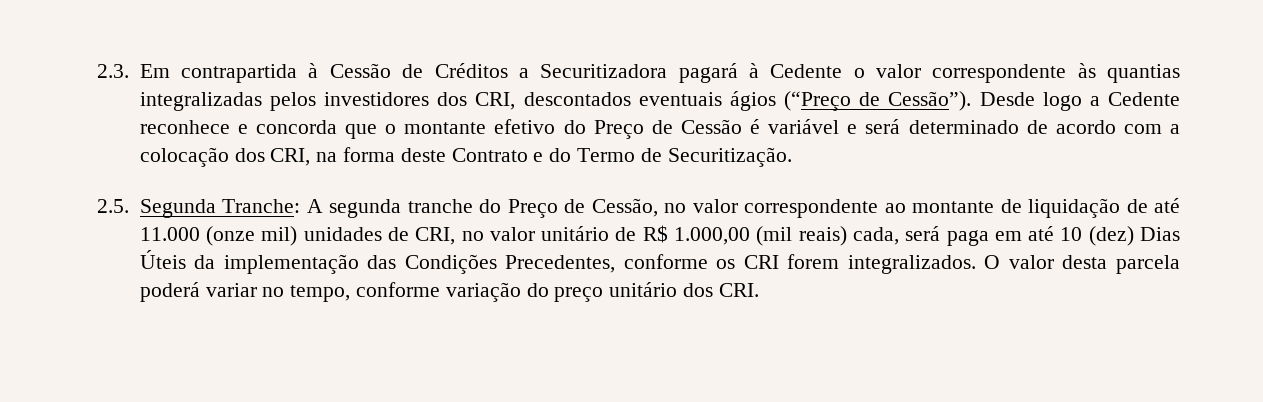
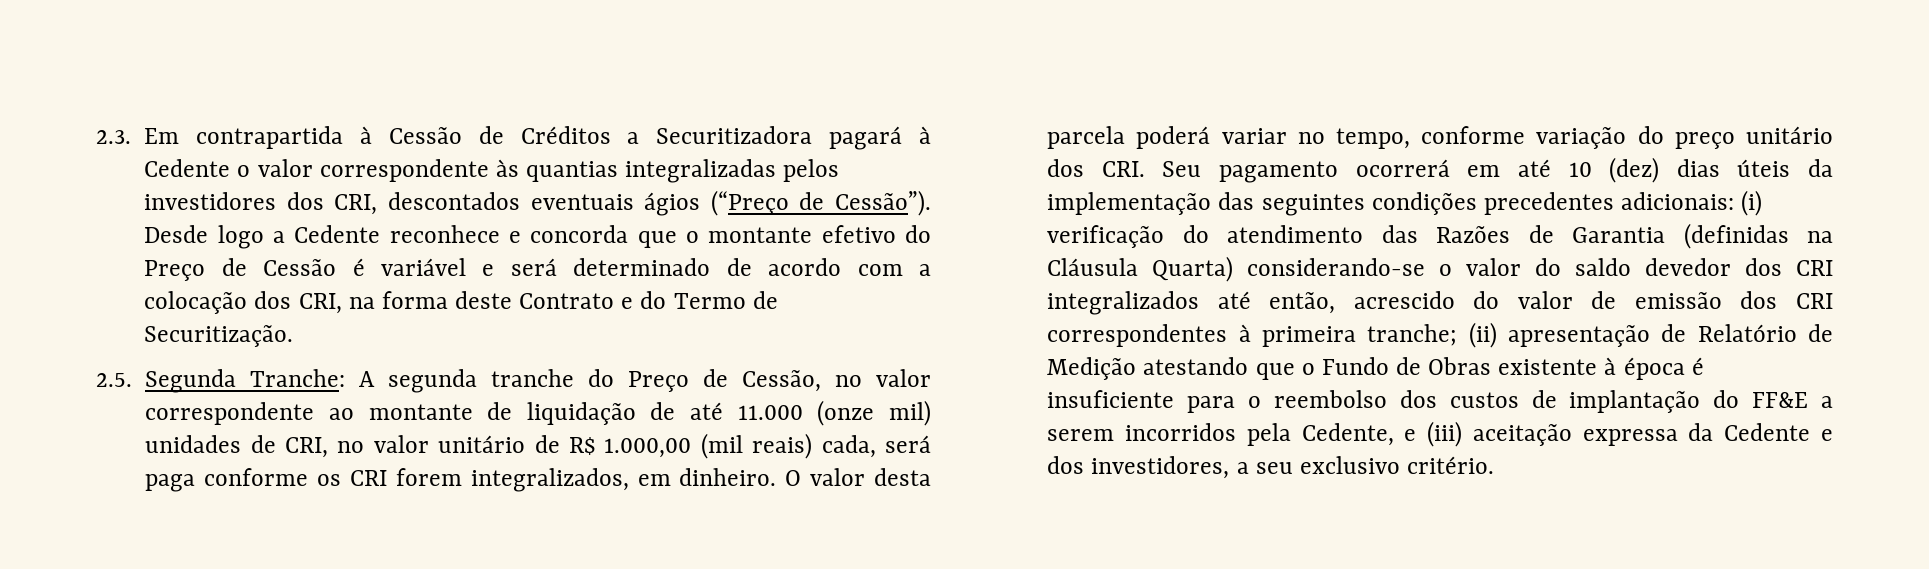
[994,226,1180,246] [139,250,616,274] em até 10 (dez) Dias Úteis da implementação das Condições Precedentes, -> (196, 483) none
[847,255,976,274] integralizados. -> [470,468,777,492] integralizados, em dinheiro.
(759, 290) none -> [1162,157,1833,183] [1047,190,1763,216] [1047,223,1833,249] [1047,256,1833,282] [1047,291,1834,315] [1047,322,1833,348] [1047,357,1704,380] [1047,390,1833,413] [1047,421,1833,447] [1047,456,1495,479] Seu pagamento ocorrerá em até 10 (dez) dias úteis da implementação das seguintes condições precedentes adicionais: (i) verificação do atendimento das Razões de Garantia (definidas na Cláusula Quarta) considerando-se o valor do saldo devedor dos CRI integralizados até então, acrescido do valor de emissão dos CRI correspondentes à primeira tranche; (ii) apresentação de Relatório de Medição atestando que o Fundo de Obras existente à época é insuficiente para o reembolso dos custos de implantação do FF&E a serem incorridos pela Cedente, e (iii) aceitação expressa da Cedente e dos investidores, a seu exclusivo critério.

